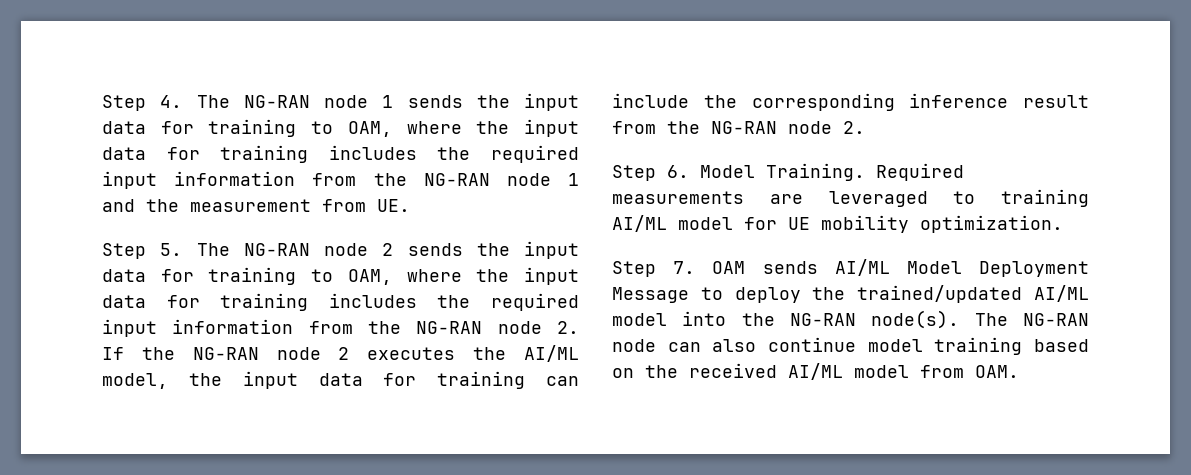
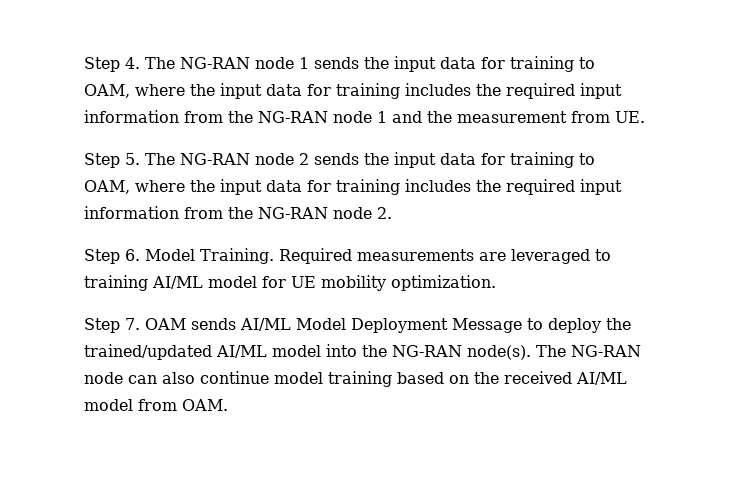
[102,345,579,362] [102,371,579,389] [612,93,1089,111] [612,121,865,134] If the NG-RAN node 2 executes the AI/ML model, the input data for training can include the corresponding inference result from the NG-RAN node 2. -> (392, 213) none

